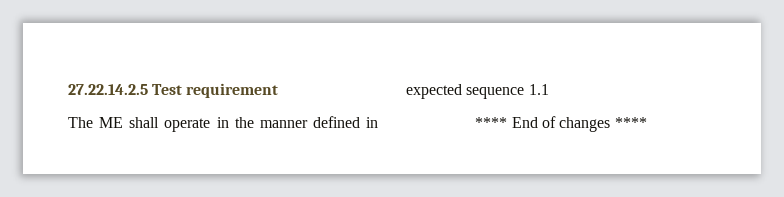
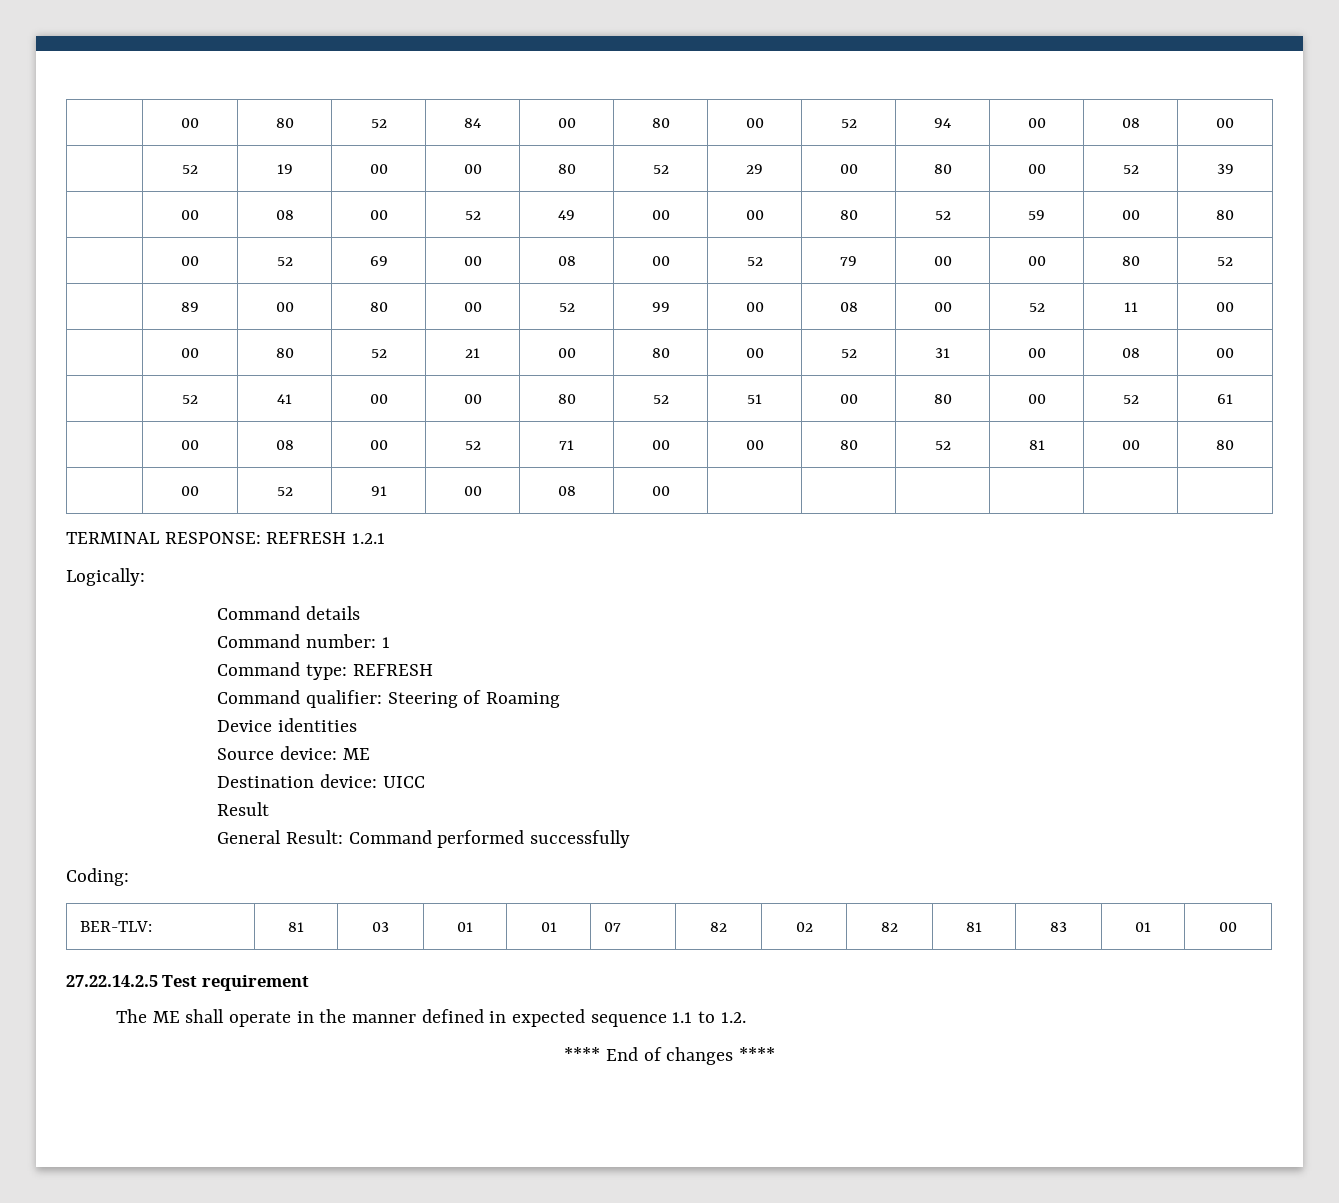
(68, 89) none -> [181,118,199,128] [275,118,294,128] [370,119,387,128] [464,118,481,128] [557,118,576,128] [651,118,670,128] [745,118,764,128] [840,119,857,128] [934,118,951,128] [1027,118,1046,128] [1121,118,1140,128] [1216,118,1234,128] [182,165,198,174] [276,164,293,174] [369,164,388,174] [463,164,482,174] [557,164,576,174] [652,165,669,174] [746,164,763,174] [839,164,858,174] [933,164,952,174] [1027,164,1046,174] [1122,165,1139,174] [1216,164,1234,174] [181,210,199,220] [275,210,294,220] [369,210,388,220] [464,211,481,220] [558,210,575,220] [651,210,670,220] [745,210,764,220] [839,210,858,220] [934,211,951,220] [1028,210,1045,220] [1121,210,1140,220] [1216,210,1234,220] [181,256,199,266] [276,257,293,266] [369,256,388,266] [463,256,482,266] [557,256,576,266] [651,256,670,266] [746,257,763,266] [840,256,857,266] [933,256,952,266] [1027,256,1046,266] [1121,256,1140,266] [1217,257,1233,266] [181,302,199,312] [275,302,294,312] [369,302,388,312] [463,302,482,312] [558,303,575,312] [651,302,670,312] [745,302,764,312] [839,302,858,312] [933,302,952,312] [1028,303,1045,312] [1123,302,1138,312] [1216,302,1234,312] [181,348,199,358] [275,348,294,358] [370,349,387,358] [465,348,480,358] [557,348,576,358] [651,348,670,358] [745,348,764,358] [840,349,857,358] [935,348,950,358] [1027,348,1046,358] [1121,348,1140,358] [1216,348,1234,358] [182,395,198,404] [277,394,292,404] [369,394,388,404] [463,394,482,404] [557,394,576,404] [652,395,669,404] [747,394,762,404] [839,394,858,404] [933,394,952,404] [1027,394,1046,404] [1122,395,1139,404] [1217,394,1233,404] [181,440,199,450] [275,440,294,450] [369,440,388,450] [464,441,481,450] [559,440,574,450] [651,440,670,450] [745,440,764,450] [839,440,858,450] [934,441,951,450] [1028,440,1045,450] [1121,440,1140,450] [1216,440,1234,450] [181,486,199,496] [276,487,293,496] [370,486,387,496] [463,486,482,496] [557,486,576,496] [651,486,670,496] [66,532,386,544] [66,568,145,586] [217,606,360,620] [217,634,390,648] [217,662,433,680] [217,690,560,708] [217,718,357,732] [217,746,370,760] [217,774,425,788] [217,802,270,816] [217,830,630,848] [66,868,129,886] [79,921,152,932] [288,922,304,932] [372,922,389,932] [457,922,473,932] [540,922,557,932] [603,922,621,932] [710,922,727,932] [795,922,813,932] [881,922,898,932] [966,922,982,932] [1050,922,1067,932] [1135,922,1151,932] [1219,922,1237,932] | 00 | 80 | 52 | 84 | 00 | 80 | 00 | 52 | 94 | 00 | 08 | 00 // | 52 | 19 | 00 | 00 | 80 | 52 | 29 | 00 | 80 | 00 | 52 | 39 // | 00 | 08 | 00 | 52 | 49 | 00 | 00 | 80 | 52 | 59 | 00 | 80 // | 00 | 52 | 69 | 00 | 08 | 00 | 52 | 79 | 00 | 00 | 80 | 52 // | 89 | 00 | 80 | 00 | 52 | 99 | 00 | 08 | 00 | 52 | 11 | 00 // | 00 | 80 | 52 | 21 | 00 | 80 | 00 | 52 | 31 | 00 | 08 | 00 // | 52 | 41 | 00 | 00 | 80 | 52 | 51 | 00 | 80 | 00 | 52 | 61 // | 00 | 08 | 00 | 52 | 71 | 00 | 00 | 80 | 52 | 81 | 00 | 80 // | 00 | 52 | 91 | 00 | 08 | 00 | | | | | | // TERMINAL RESPONSE: REFRESH 1.2.1 // Logically: // Command details // Command number: 1 // Command type: REFRESH // Command qualifier: Steering of Roaming // Device identities // Source device: ME // Destination device: UICC // Result // General Result: Command performed successfully // Coding: // BER-TLV: | 81 | 03 | 01 | 01 | 07 | 82 | 02 | 82 | 81 | 83 | 01 | 00 //
(549, 89) none -> [698,1011,746,1023] to 1.2.

